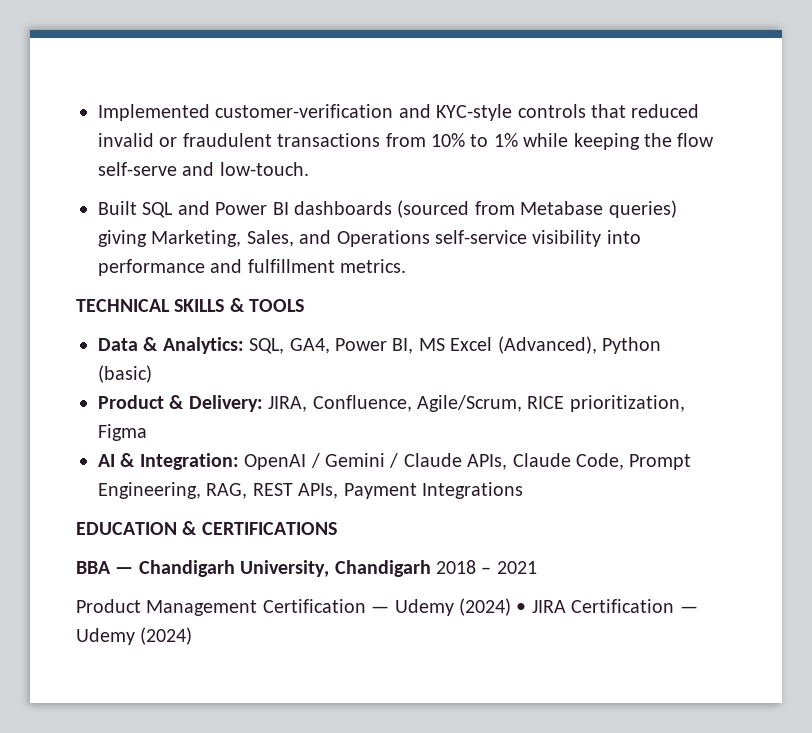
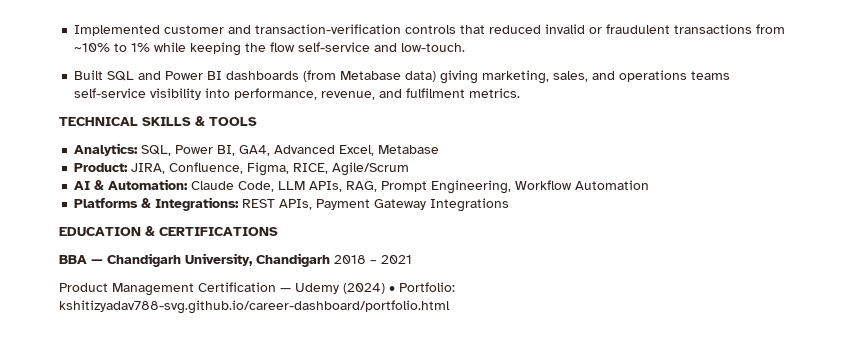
[215,104,513,121] customer-verification and KYC-style -> [164,24,402,34] customer and transaction-verification
[431,133,465,147] 10% -> [74,43,111,52] ~10%
[98,162,177,176] self-serve -> [298,42,371,52] self-service
[397,200,677,218] [98,230,641,247] [98,259,335,276] (sourced from Metabase queries) giving Marketing, Sales, and Operations self-service visibility into performance and fulfillment -> [303,70,731,84] [74,88,466,100] (from Metabase data) giving marketing, sales, and operations teams self-service visibility into performance, revenue, and fulfilment
[98,337,159,351] Data & -> (257, 121) none
[289,338,330,354] GA4, -> (172, 150) none
[418,336,661,354] [98,365,152,383] [98,395,685,412] [98,424,147,441] [98,453,692,470] [98,482,248,499] MS Excel (Advanced), Python (basic) // Product & Delivery: JIRA, Confluence, Agile/Scrum, RICE prioritization, Figma // AI & Integration: OpenAI / Gemini / Claude APIs, Claude Code, Prompt Engineering, RAG, -> [239,145,440,156] [74,162,410,176] [74,179,650,194] [74,197,240,211] GA4, Advanced Excel, Metabase // Product: JIRA, Confluence, Figma, RICE, Agile/Scrum // AI & Automation: Claude Code, LLM APIs, RAG, Prompt Engineering, Workflow Automation // Platforms & Integrations:
(417, 491) none -> [374,199,427,210] Gateway
[531,599,698,613] [76,627,193,645] JIRA Certification — Udemy (2024) -> [399,282,455,292] [59,300,450,314] Portfolio: kshitizyadav788-svg.github.io/career-dashboard/portfolio.html

